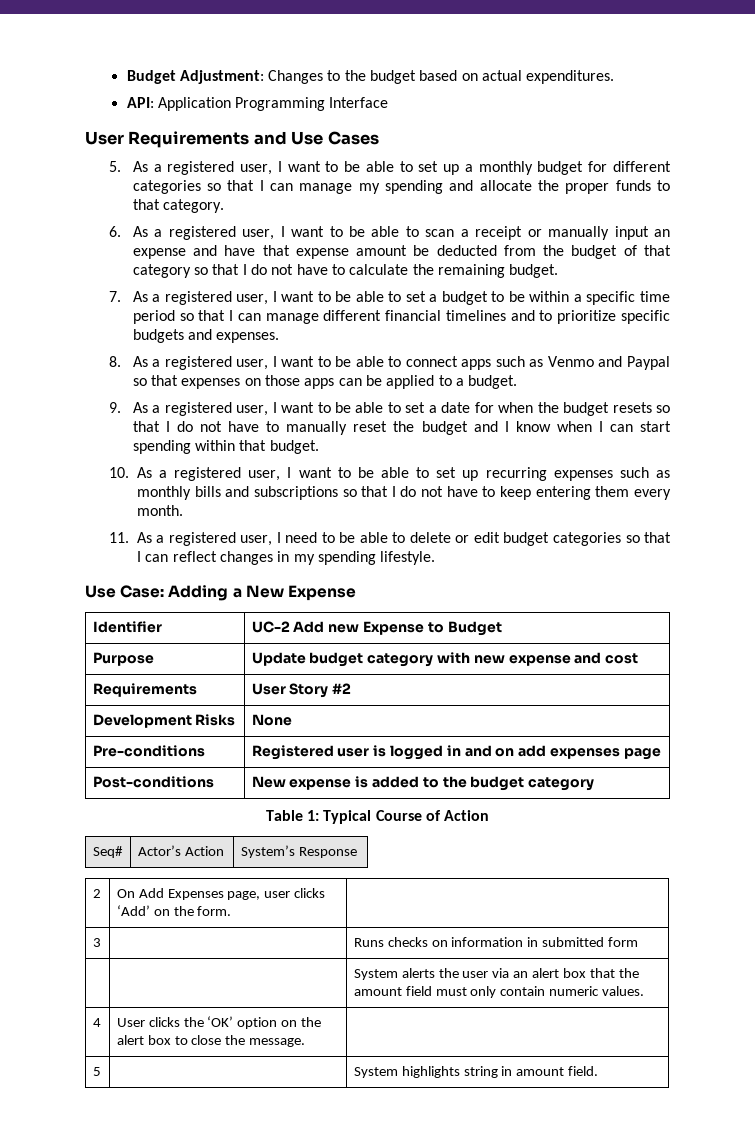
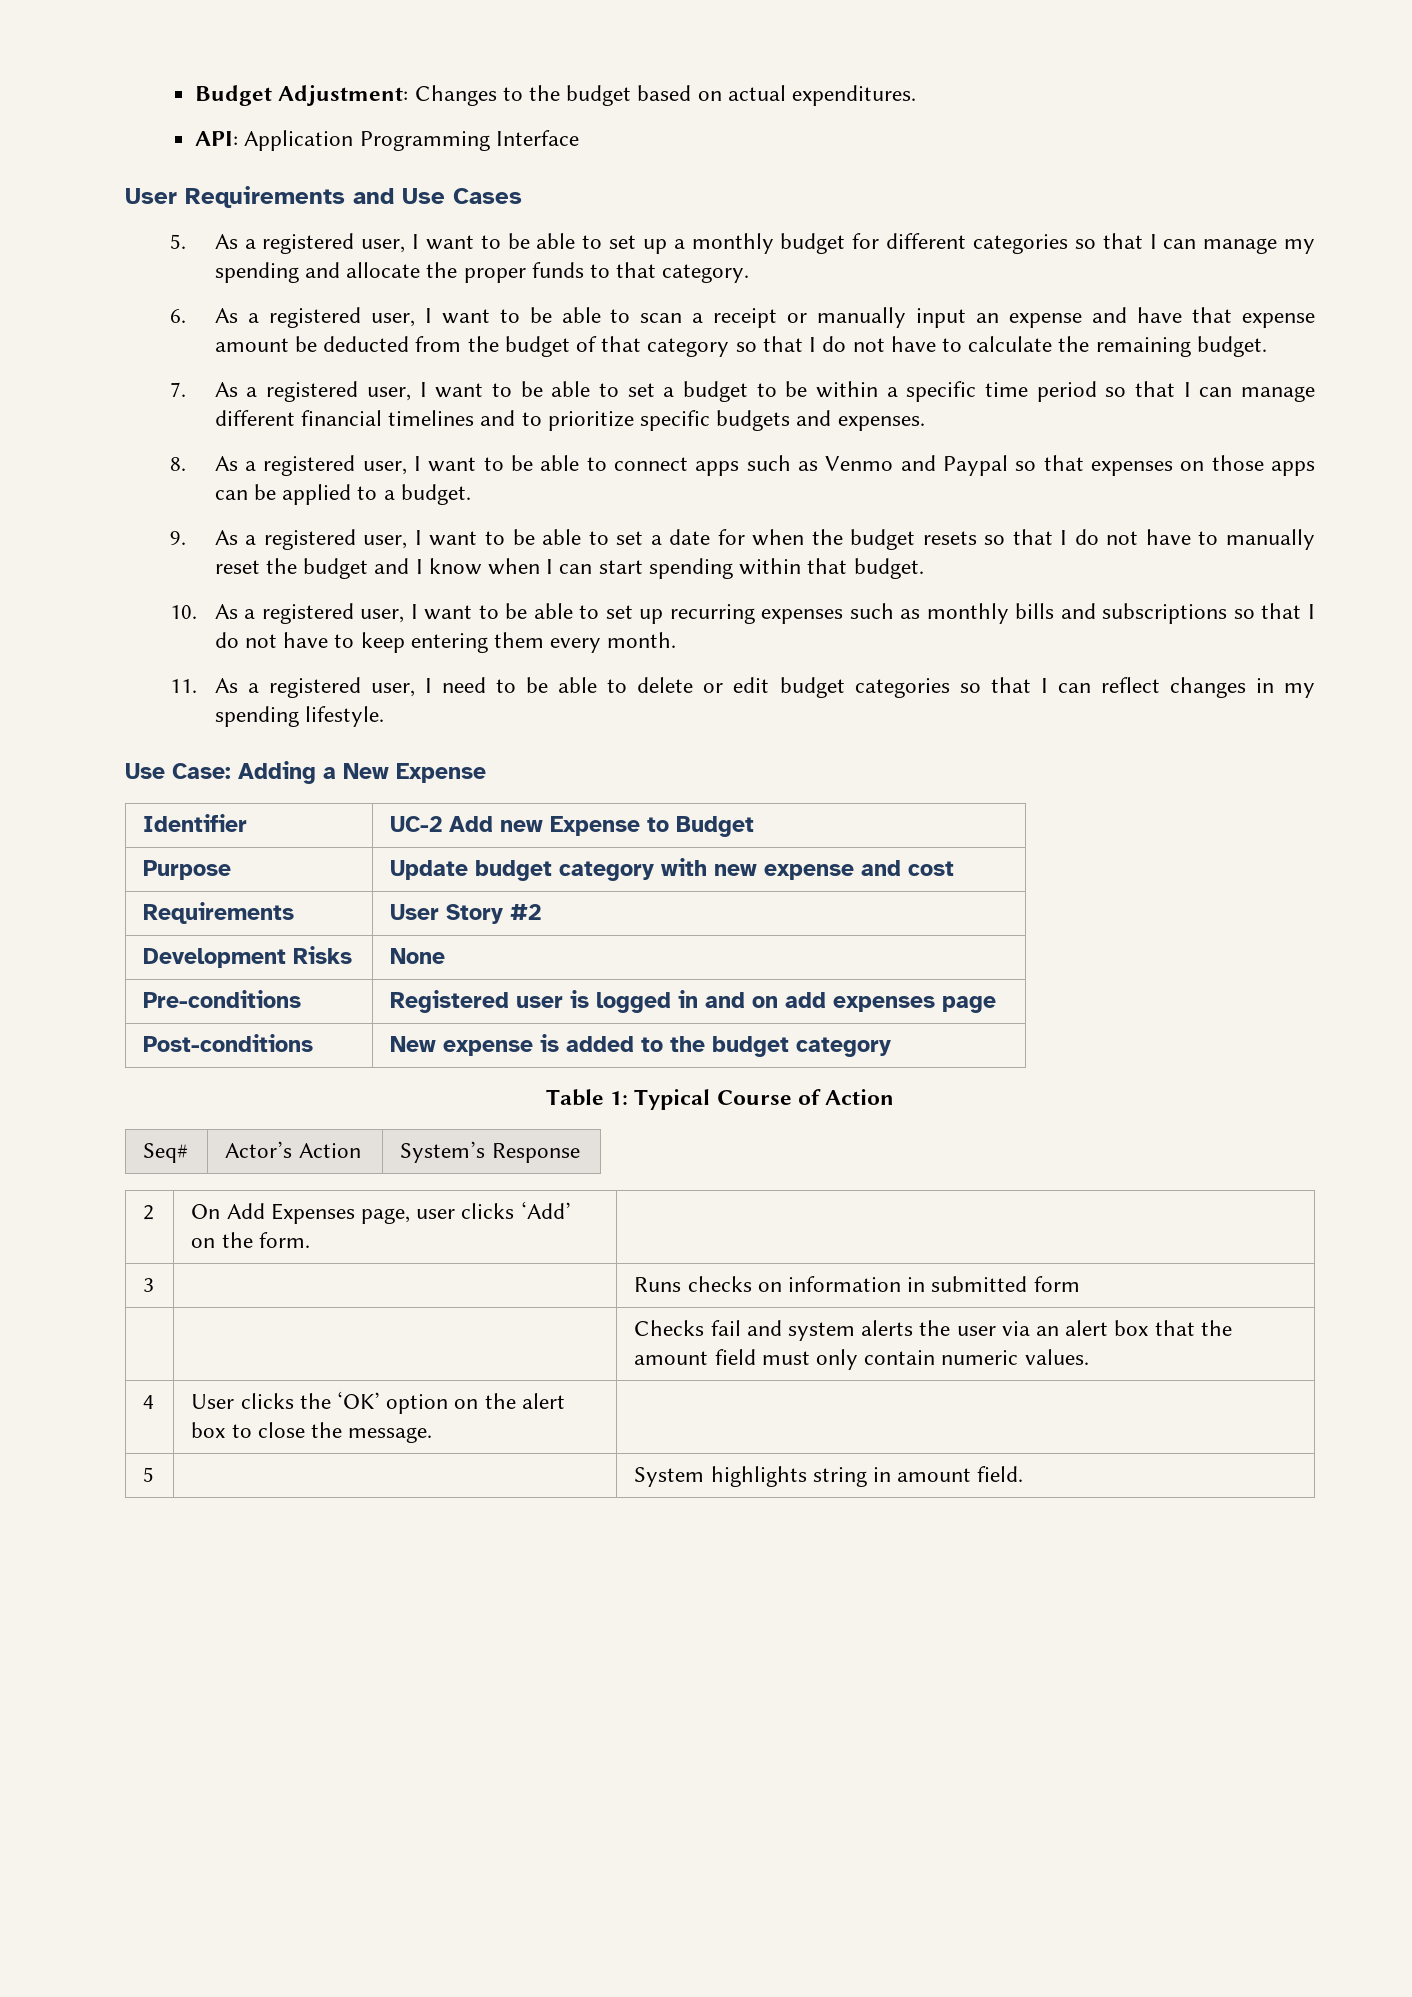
[353,969,398,980] System -> [634,1320,855,1341] Checks fail and system

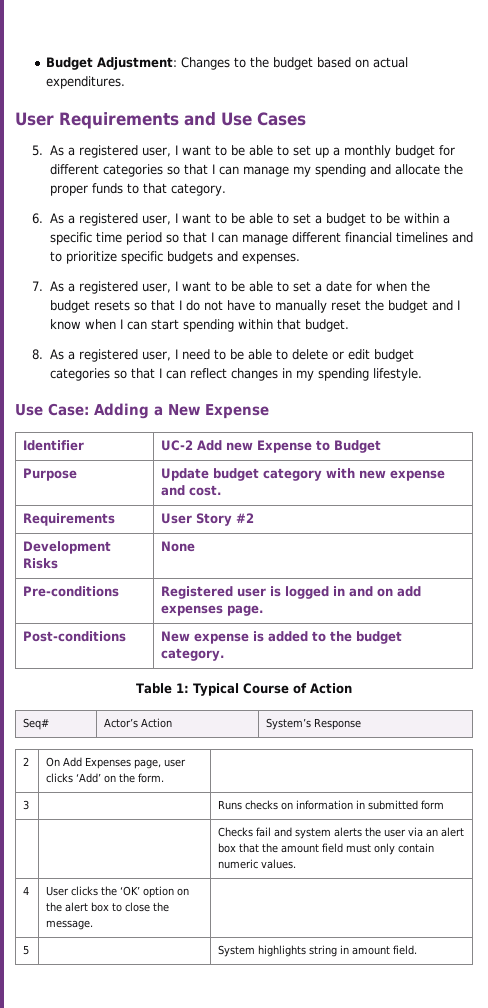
[195,130,579,151] // API: Application Programming Interface -> (126, 82) none
[640,307,1316,328] [214,336,1267,357] [169,381,619,402] scan a receipt or manually input an expense and have that expense amount be deducted from the budget of that category so that I do not have to calculate the remaining budget. // 7. As a registered user, I want to be able to -> (289, 218) none
[169,455,1315,476] [214,484,471,505] [169,531,186,545] 8. As a registered user, I want to be able to connect apps such as Venmo and Paypal so that expenses on those apps can be applied to a budget. // 9. -> [32,281,44,291] 7.
[169,603,1315,624] [214,632,677,653] [169,679,197,693] 10. As a registered user, I want to be able to set up recurring expenses such as monthly bills and subscriptions so that I do not have to keep entering them every month. // 11. -> [32,349,44,360] 8.
[908,861,955,876] cost -> [189,485,222,496] cost.
[942,996,997,1013] page -> [227,605,264,616] page.
[796,1037,892,1057] category -> [161,648,225,661] category.

